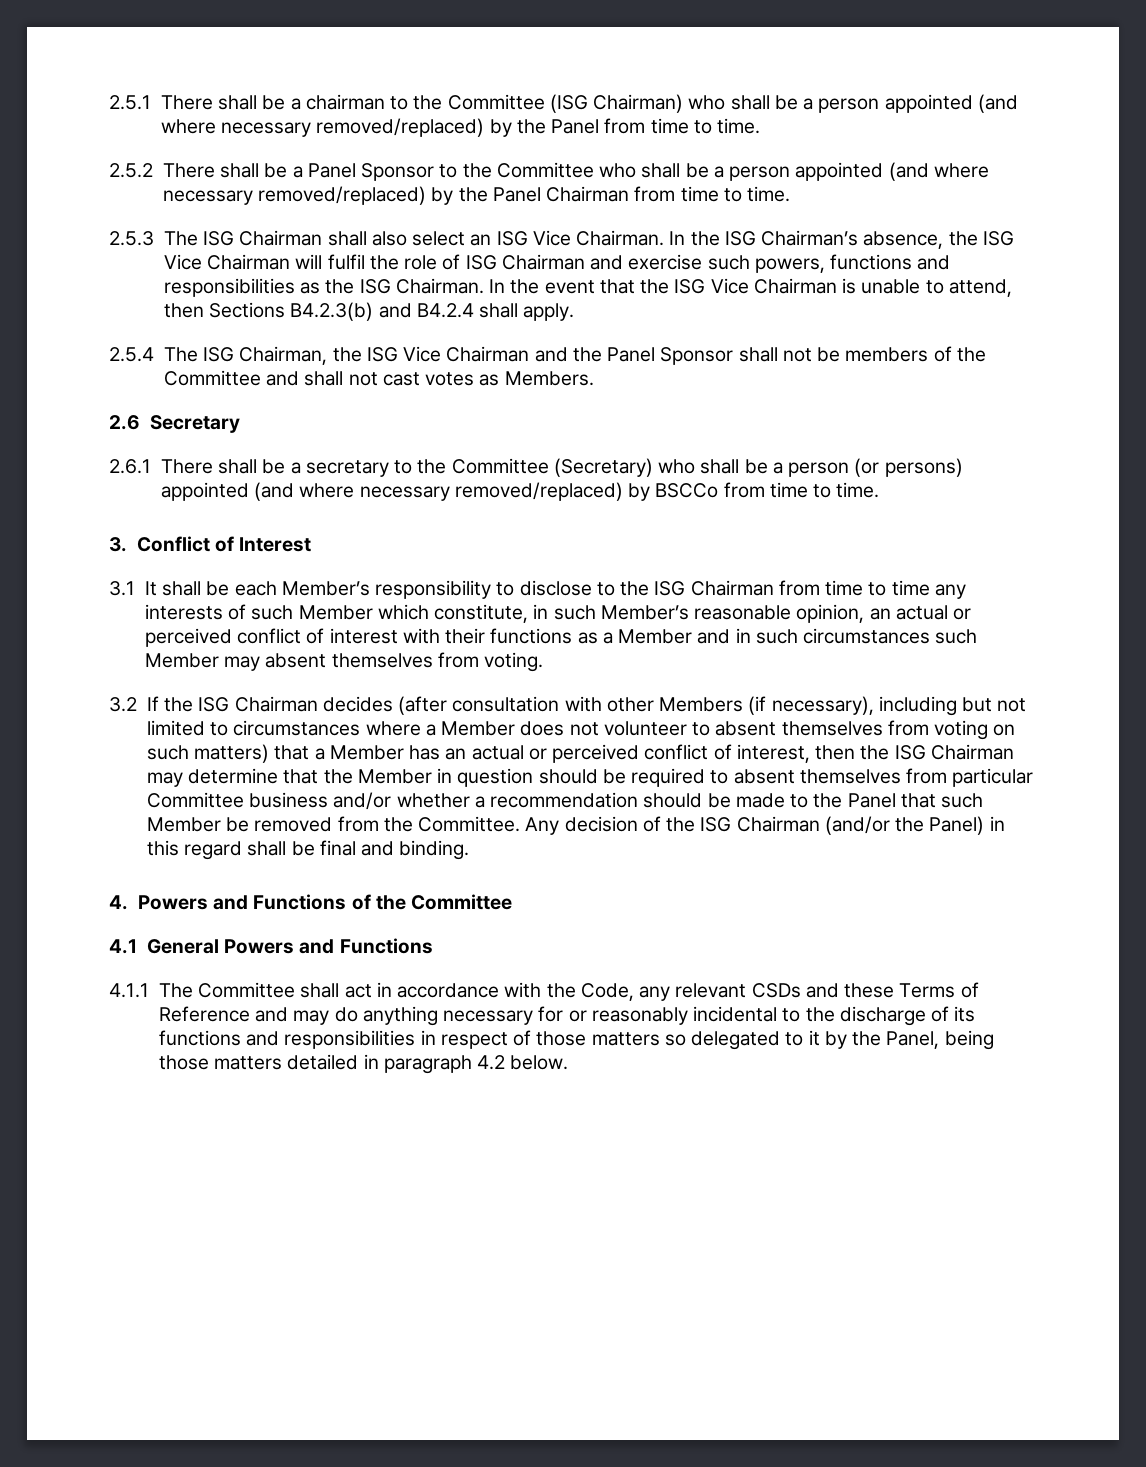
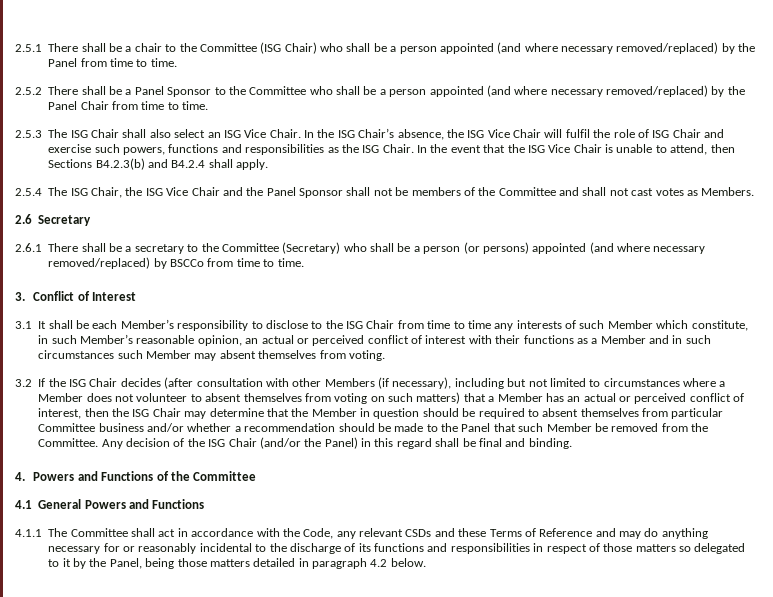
[305,94,385,110] chairman -> [134,43,162,52] chair
[593,94,684,113] Chairman) -> [284,42,317,54] Chair)
[546,186,630,202] Chairman -> [80,101,109,110] Chair
[239,230,323,246] Chairman -> [91,129,119,138] Chair
[576,230,665,246] Chairman. -> [269,129,301,138] Chair.
[761,230,859,246] Chairman’s -> [358,128,395,138] Chair’s
[207,254,291,270] Chairman -> [513,129,541,138] Chair
[501,254,585,270] Chairman -> [672,129,701,138] Chair
[395,278,484,294] Chairman. -> [382,144,414,153] Chair.
[753,278,837,294] Chairman -> [573,144,602,153] Chair
[239,346,530,365] Chairman, the ISG Vice Chairman -> [91,187,220,198] Chair, the ISG Vice Chair
[690,580,774,596] Chairman -> [366,320,395,329] Chair
[234,696,318,712] Chairman -> [89,378,118,387] Chair
[930,744,1014,760] Chairman -> [152,408,181,417] Chair
[736,816,820,832] Chairman -> [228,438,257,447] Chair

